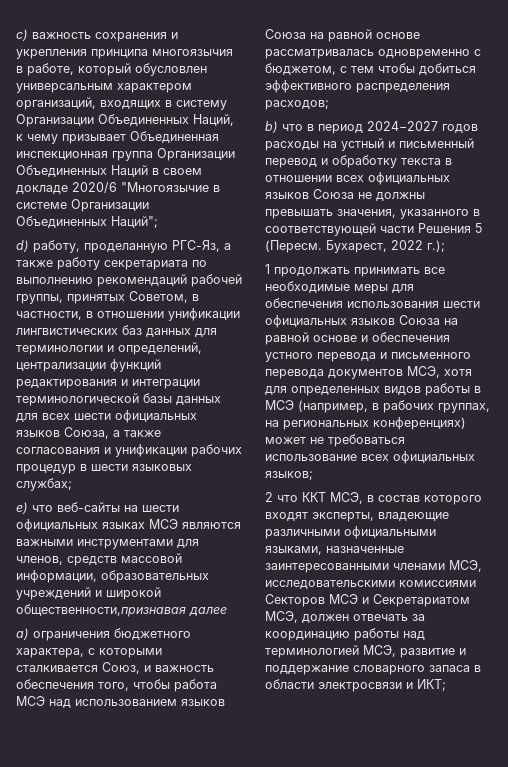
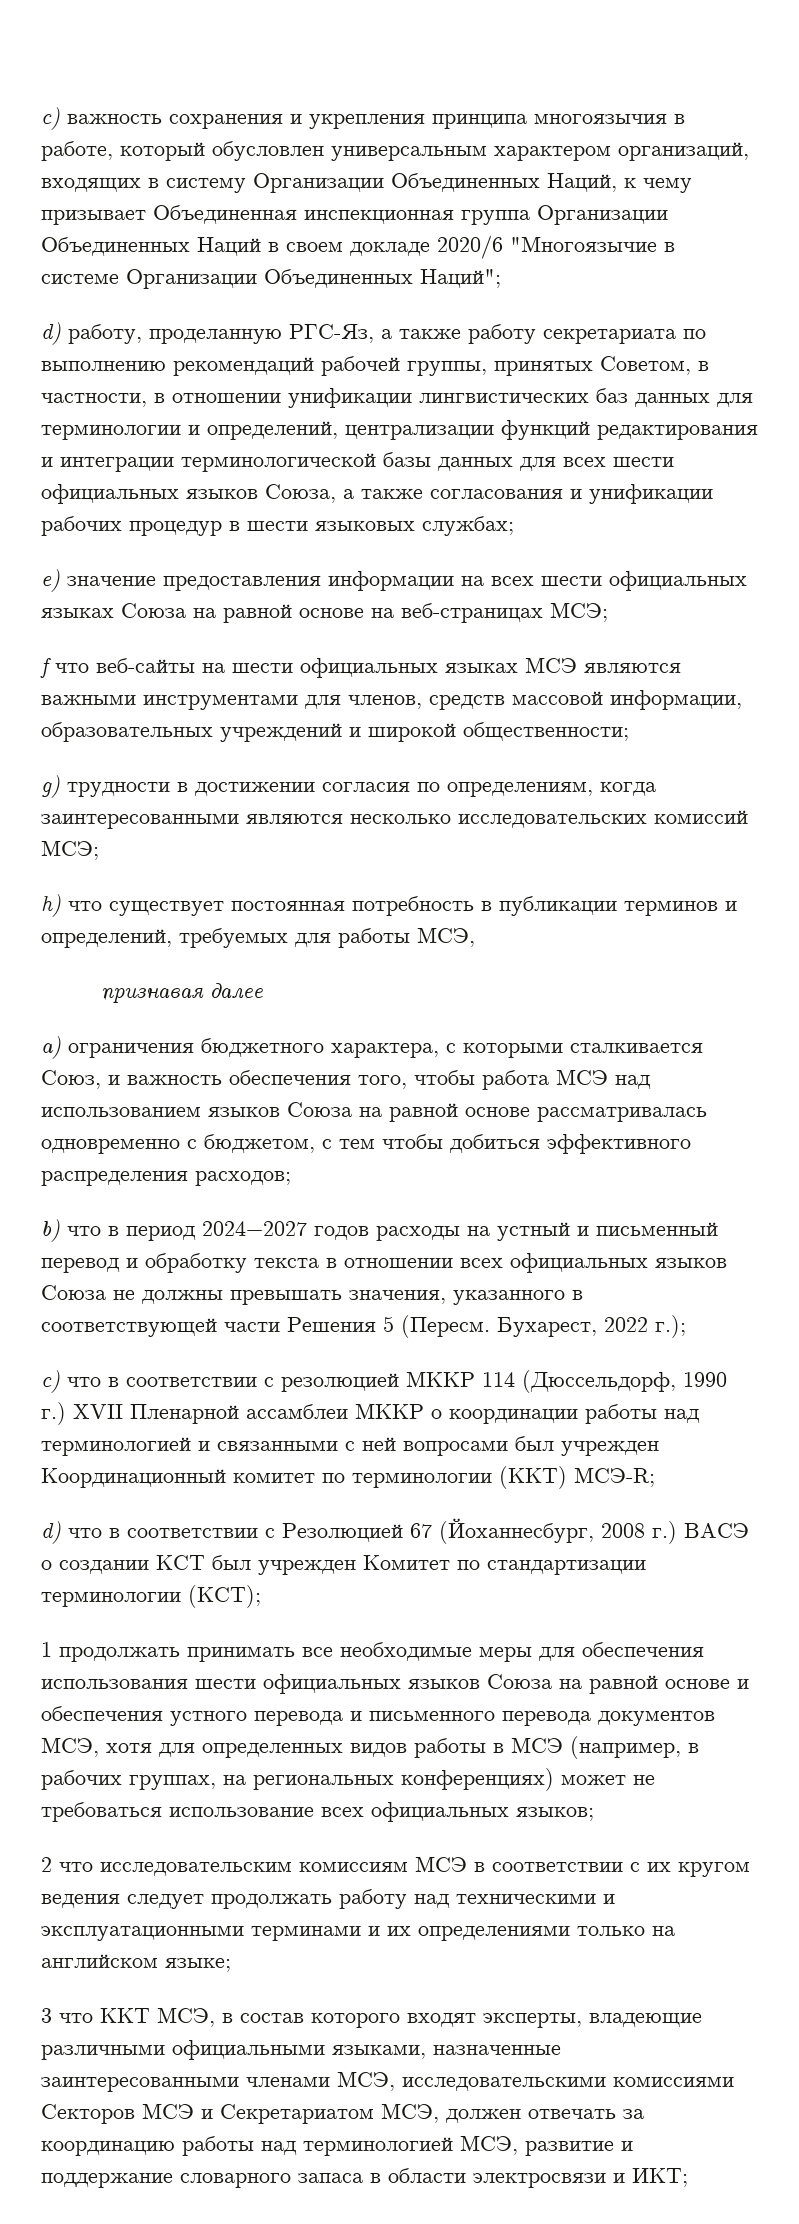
(28, 508) none -> [67,571,747,591] [41,602,608,623] [40,658,51,678] значение предоставления информации на всех шести официальных языках Союза на равной основе на веб-страницах МСЭ; // f
[16,604,186,617] общественности,признавая -> [463,722,629,741] [41,775,656,798] [41,810,748,829] [41,840,99,860] [41,894,737,917] [41,927,475,948] [100,988,204,1004] общественности; // g) трудности в достижении согласия по определениям, когда заинтересованными являются несколько исследовательских комиссий МСЭ; // h) что существует постоянная потребность в публикации терминов и определений, требуемых для работы МСЭ, // признавая
(445, 246) none -> [41,1370,727,1393] [41,1402,700,1425] [41,1436,659,1456] [41,1466,655,1489] [41,1518,749,1544] [41,1555,646,1575] [41,1585,261,1608] // c) что в соответствии с резолюцией МККР 114 (Дюссельдорф, 1990 г.) XVII Пленарной ассамблеи МККР о координации работы над терминологией и связанными с ней вопросами был учрежден Координационный комитет по терминологии (ККТ) МСЭ-R; // d) что в соответствии с Резолюцией 67 (Йоханнесбург, 2008 г.) ВАСЭ о создании КСТ был учрежден Комитет по стандартизации терминологии (КСТ);
(298, 498) none -> [100,1856,750,1877] [41,1889,615,1909] [41,1926,675,1941] [41,1954,231,1972] [41,2008,93,2023] исследовательским комиссиям МСЭ в соответствии с их кругом ведения следует продолжать работу над техническими и эксплуатационными терминами и их определениями только на английском языке; // 3 что

